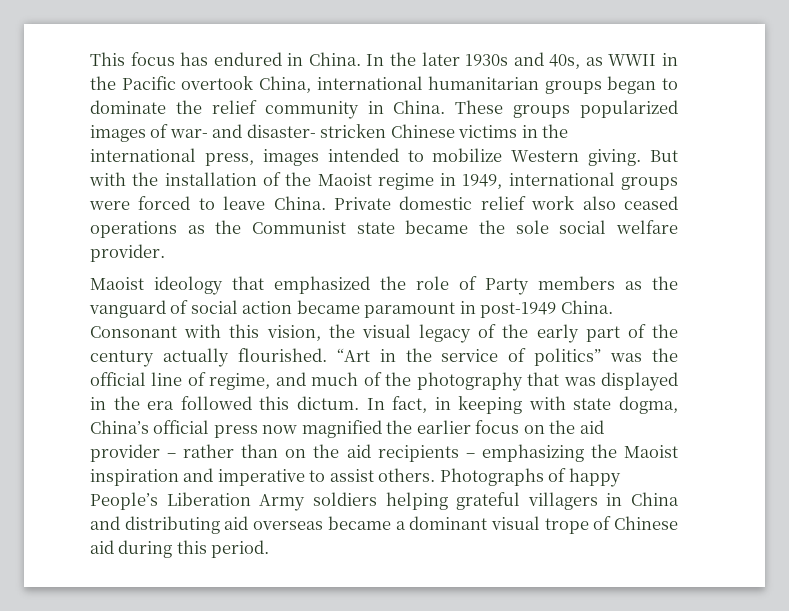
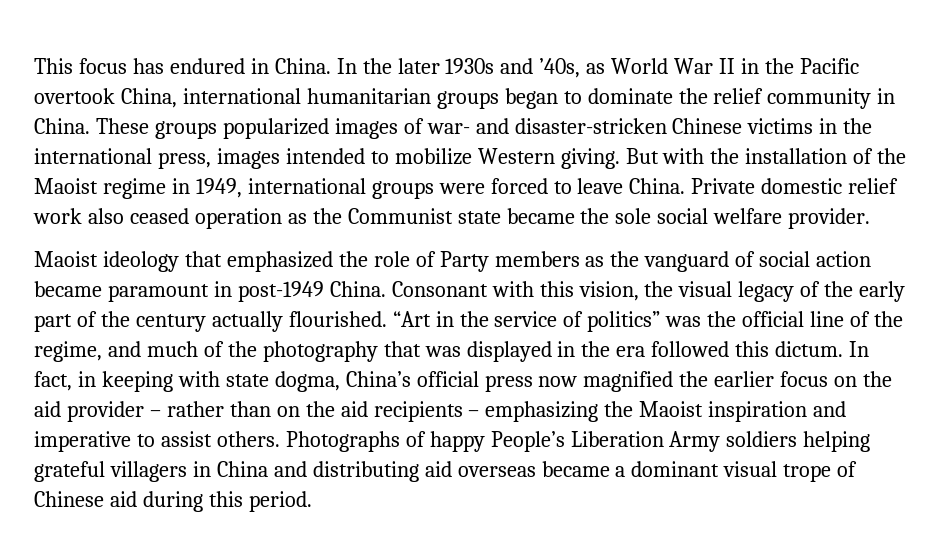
[549,54,657,69] 40s, as WWII -> [539,58,736,78] ’40s, as World War II
[246,124,387,138] disaster- stricken -> [514,118,667,134] disaster-stricken
[90,221,177,238] operations -> [194,208,282,229] operation
(206, 379) none -> [873,311,903,327] the

